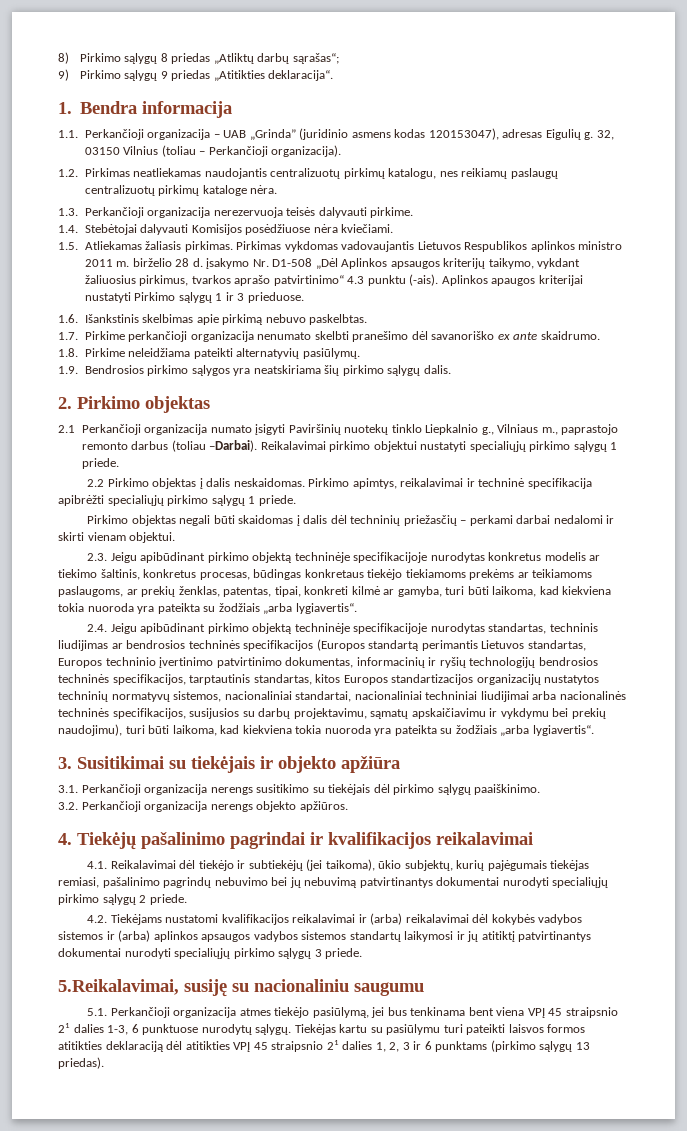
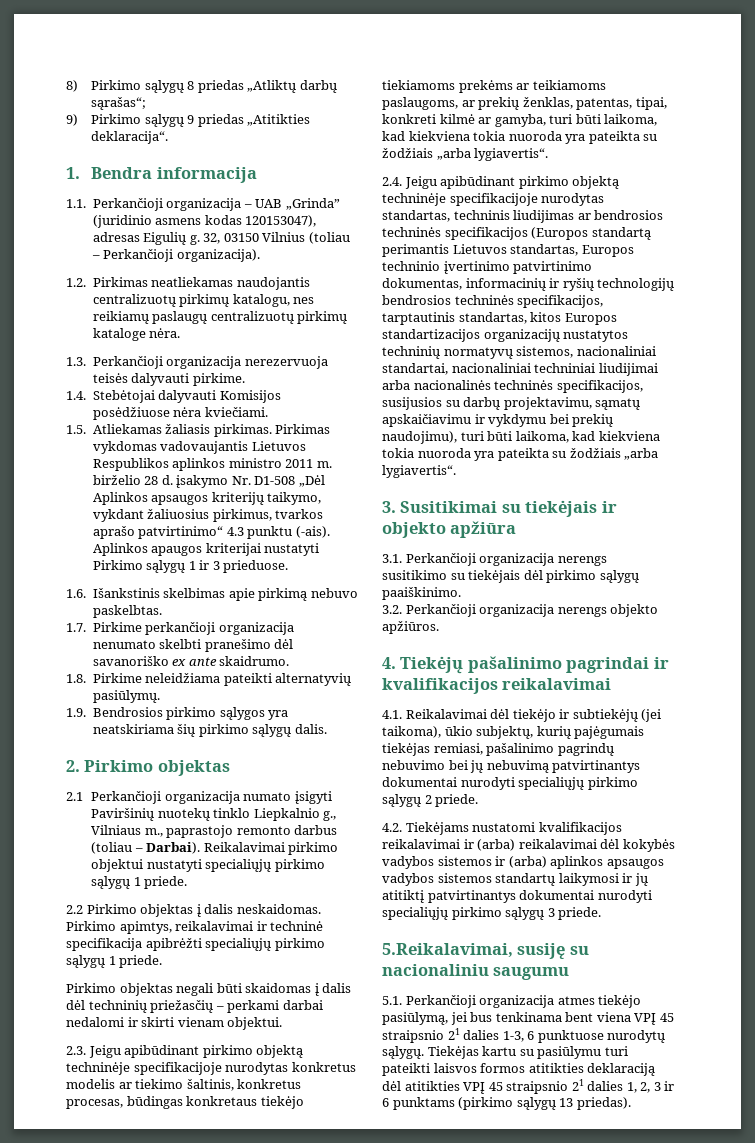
[209,440,258,452] –Darbai). -> [134,842,201,854] – Darbai).

